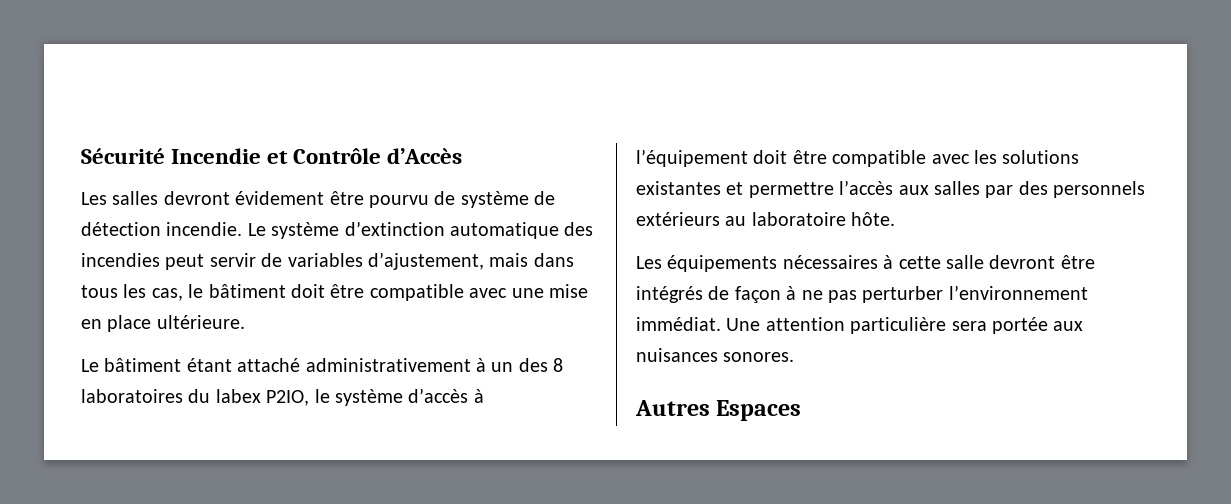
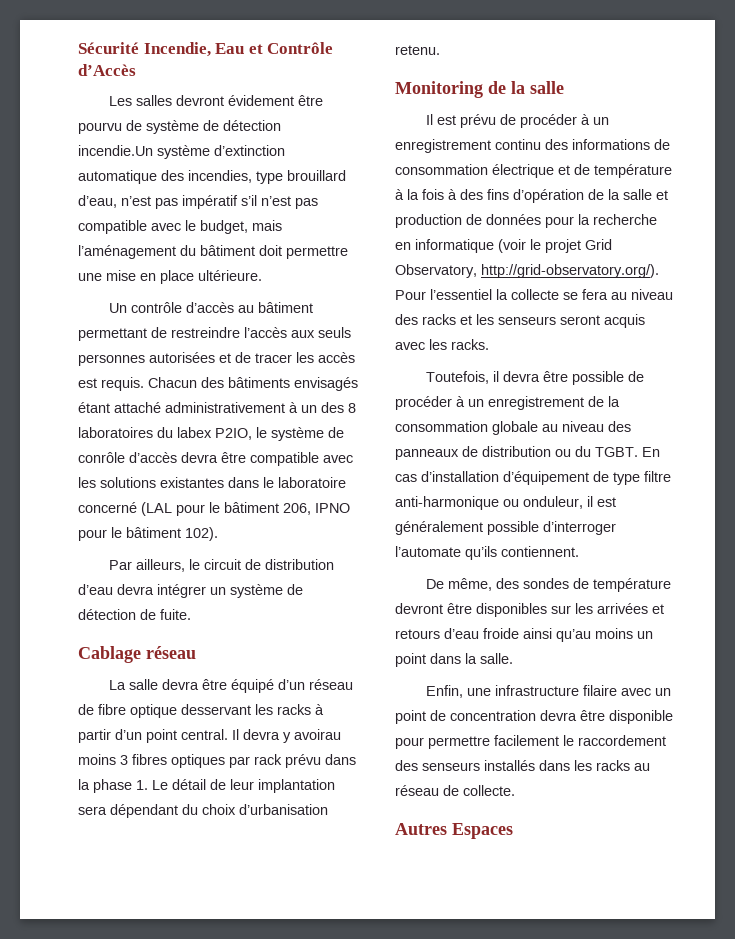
[171,148,262,164] Incendie -> [143,42,245,57] Incendie, Eau
[166,222,266,236] incendie. Le -> [78,145,153,156] incendie.Un
[81,252,574,270] [81,284,508,301] incendies peut servir de variables d’ajustement, mais dans tous les cas, le bâtiment doit être compatible avec -> [188,170,346,184] [78,195,318,209] [78,220,282,234] [78,245,348,259] incendies, type brouillard d’eau, n’est pas impératif s’il n’est pas compatible avec le budget, mais l’aménagement du bâtiment doit permettre
[81,358,182,372] Le bâtiment -> [108,302,313,313] [78,327,351,341] [78,352,355,366] [78,377,358,391] Un contrôle d’accès au bâtiment permettant de restreindre l’accès aux seuls personnes autorisées et de tracer les accès est requis. Chacun des bâtiments envisagés
[408,388,484,403] [636,149,788,167] d’accès à l’équipement doit -> [328,427,344,438] [78,452,218,463] de conrôle d’accès devra
[726,180,1146,198] [636,212,896,226] [636,255,1095,272] [636,285,1088,303] [636,317,1084,334] [636,348,795,362] et permettre l’accès aux salles par des personnels extérieurs au laboratoire hôte. // Les équipements nécessaires à cette salle devront être intégrés de façon à ne pas perturber l’environnement immédiat. Une attention particulière sera portée aux nuisances sonores. -> [228,477,346,488] [78,502,350,516] [78,527,218,541] [108,559,334,572] [78,584,303,598] [78,609,191,620] [78,646,196,663] [108,679,353,693] [78,704,324,718] [78,729,341,743] [78,754,356,768] [78,779,335,793] [78,804,328,818] [395,45,440,55] [395,81,564,98] [425,114,609,128] [395,139,670,153] [395,164,672,178] [395,189,668,203] [395,214,657,228] [395,239,612,253] [395,264,659,278] [395,289,673,300] [395,314,645,328] [395,339,489,350] [425,371,644,385] [395,396,620,410] [395,421,631,435] [395,446,660,460] [395,471,671,485] [395,496,616,510] [395,521,616,535] [395,546,579,560] [425,578,671,592] [395,603,664,617] [395,628,653,642] [395,653,513,667] [425,685,671,698] [395,710,673,724] [395,735,666,749] [395,760,650,771] [395,785,515,796] dans le laboratoire concerné (LAL pour le bâtiment 206, IPNO pour le bâtiment 102). // Par ailleurs, le circuit de distribution d’eau devra intégrer un système de détection de fuite. // Cablage réseau // La salle devra être équipé d’un réseau de fibre optique desservant les racks à partir d’un point central. Il devra y avoirau moins 3 fibres optiques par rack prévu dans la phase 1. Le détail de leur implantation sera dépendant du choix d’urbanisation retenu. // Monitoring de la salle // Il est prévu de procéder à un enregistrement continu des informations de consommation électrique et de température à la fois à des fins d’opération de la salle et production de données pour la recherche en informatique (voir le projet Grid Observatory, http://grid-observatory.org/). Pour l’essentiel la collecte se fera au niveau des racks et les senseurs seront acquis avec les racks. // Toutefois, il devra être possible de procéder à un enregistrement de la consommation globale au niveau des panneaux de distribution ou du TGBT. En cas d’installation d’équipement de type filtre anti-harmonique ou onduleur, il est généralement possible d’interroger l’automate qu’ils contiennent. // De même, des sondes de température devront être disponibles sur les arrivées et retours d’eau froide ainsi qu’au moins un point dans la salle. // Enfin, une infrastructure filaire avec un point de concentration devra être disponible pour permettre facilement le raccordement des senseurs installés dans les racks au réseau de collecte.

